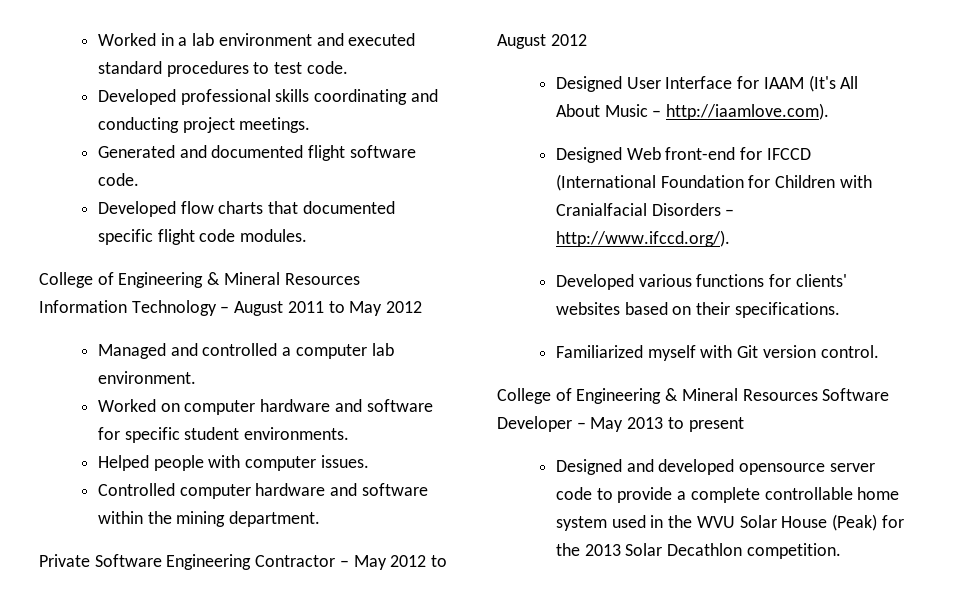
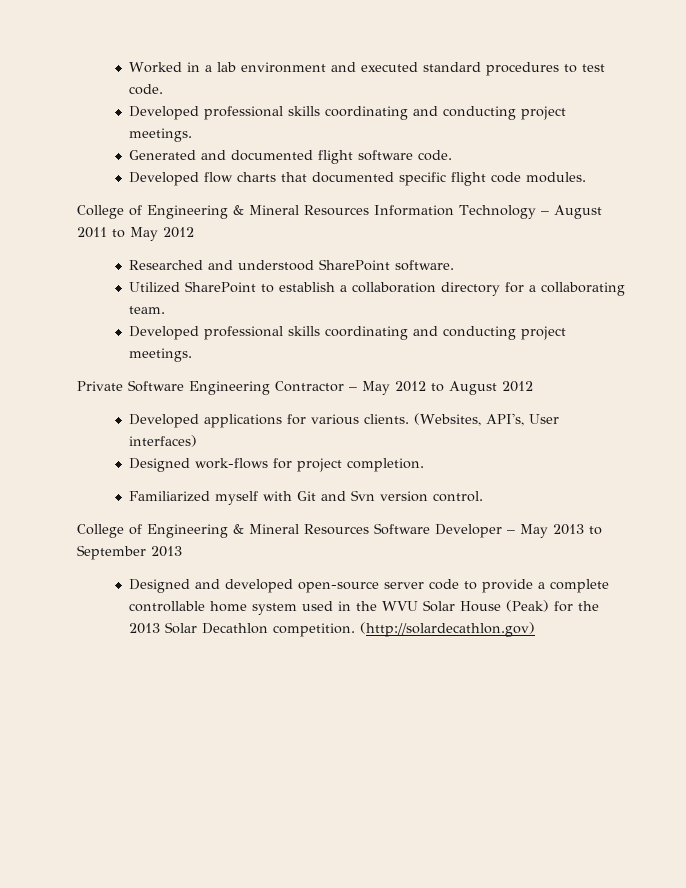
[97,343,394,359] [97,371,196,384] [97,399,433,415] [97,427,350,443] [97,455,369,471] [97,483,428,499] [97,511,321,527] Managed and controlled a computer lab environment. // Worked on computer hardware and software for specific student environments. // Helped people with computer issues. // Controlled computer hardware and software within the mining department. -> [128,259,454,271] [128,281,625,296] [128,306,165,314] [128,326,566,340] [128,348,192,362] Researched and understood SharePoint software. // Utilized SharePoint to establish a collaboration directory for a collaborating team. // Developed professional skills coordinating and conducting project meetings.
[555,75,859,92] [555,103,830,120] [555,147,811,163] [555,174,872,191] [555,203,735,216] [555,230,730,247] [555,274,847,290] [555,302,840,318] Designed User Interface for IAAM (It's All About Music – http://iaamlove.com). // Designed Web front-end for IFCCD (International Foundation for Children with Cranialfacial Disorders – http://www.ifccd.org/). // Developed various functions for clients' websites based on their specifications. -> [128,413,559,428] [128,435,197,447] [128,458,424,472] Developed applications for various clients. (Websites, API's, User interfaces) // Designed work-flows for project completion.
(759, 351) none -> [320,490,375,501] and Svn
[688,417,744,432] present -> [77,545,182,560] September 2013
[739,463,826,475] opensource -> [297,581,379,593] open-source
(841, 551) none -> [359,622,535,637] (http://solardecathlon.gov)

